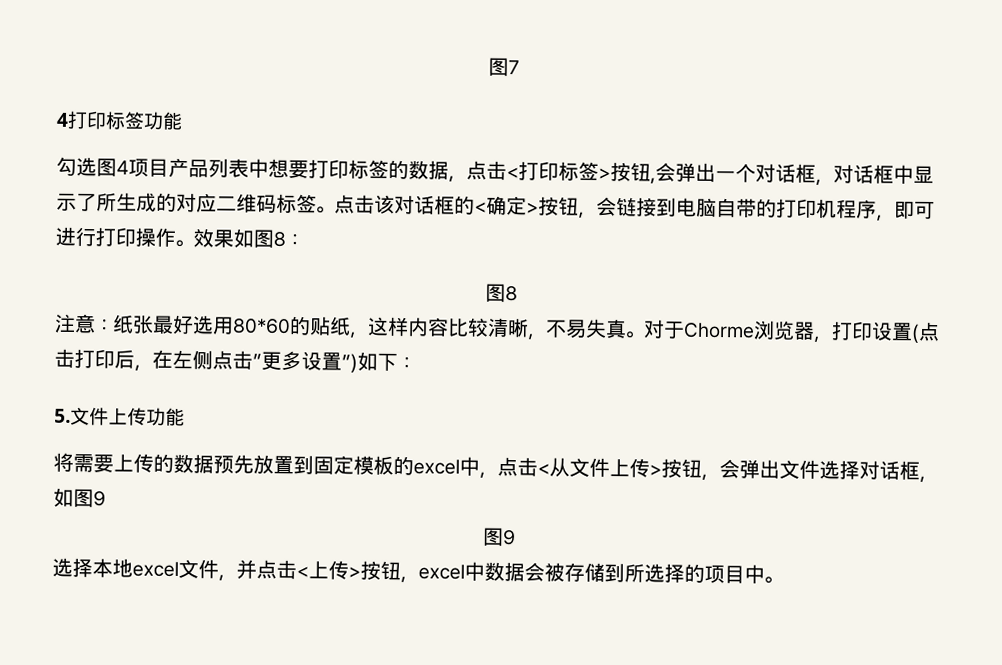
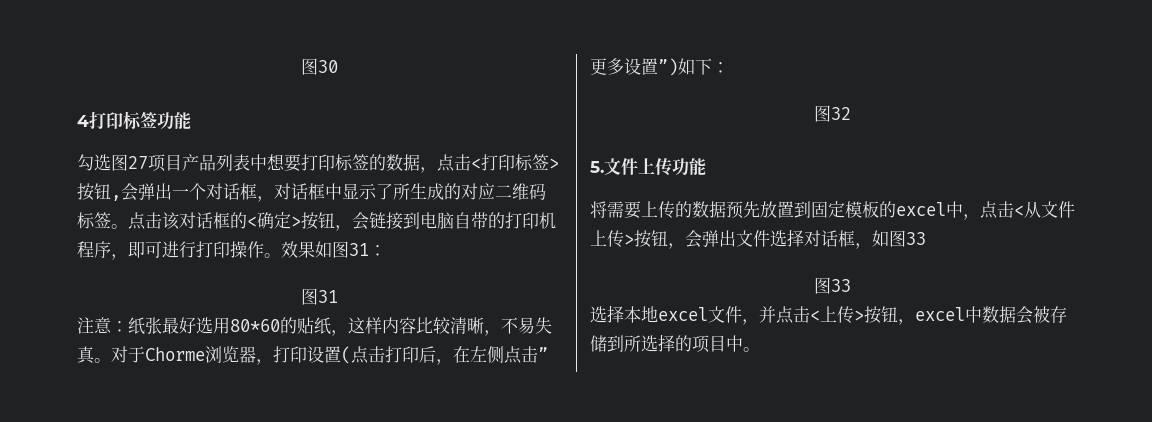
[487,57,520,77] 图7 -> [301,58,338,75] 图30
[116,160,129,175] 4 -> [128,156,148,169] 27
[273,231,304,247] [485,283,518,303] 8： // 图8 -> [349,243,386,256] [301,288,338,305] 31： // 图31
(416, 363) none -> [814,105,851,122] // 图32
[93,491,106,507] [482,527,516,547] 9 // 图9 -> [906,232,926,245] [814,277,851,294] 33 // 图33

